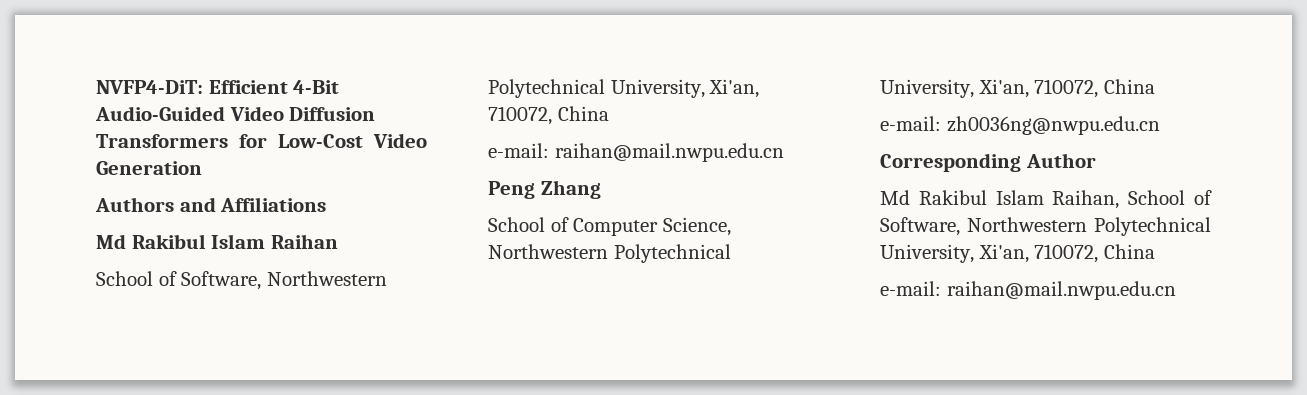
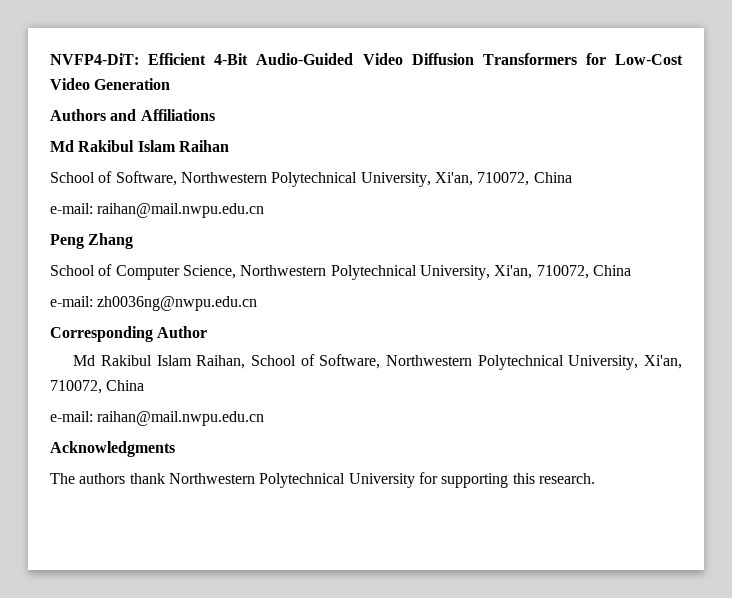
(1176, 290) none -> [50,441,175,457] [50,472,595,488] // Acknowledgments // The authors thank Northwestern Polytechnical University for supporting this research.

